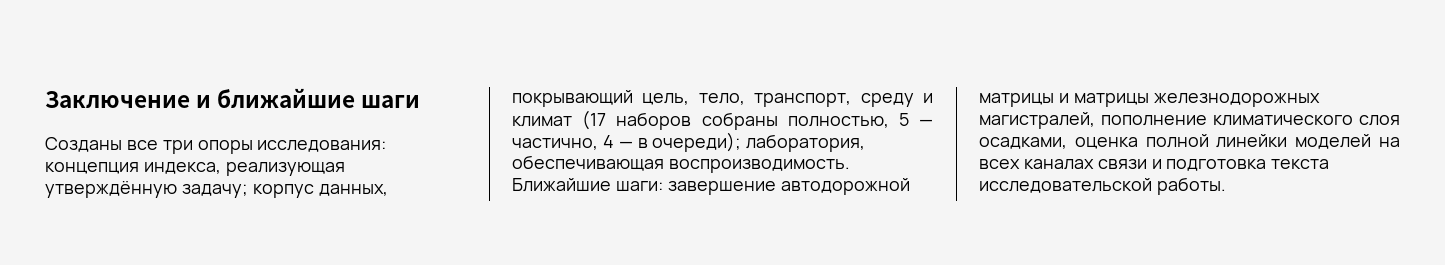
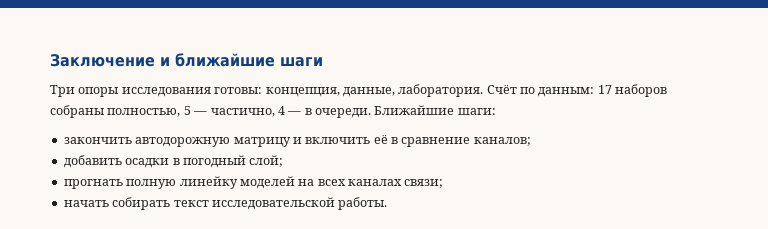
[45,137,387,154] [45,162,345,176] [45,181,388,198] [512,90,933,107] [512,110,607,130] Созданы все три опоры исследования: концепция индекса, реализующая утверждённую задачу; корпус данных, покрывающий цель, тело, транспорт, среду и климат (17 -> [50,84,612,97] Три опоры исследования готовы: концепция, данные, лаборатория. Счёт по данным: 17
[652,132,866,152] [512,155,850,173] [512,178,910,195] [979,93,1320,107] [979,112,1400,129] [979,134,1400,149] [979,159,1330,171] очереди); лаборатория, обеспечивающая воспроизводимость. Ближайшие шаги: завершение автодорожной матрицы и матрицы железнодорожных магистралей, пополнение климатического слоя осадками, оценка полной линейки моделей на всех каналах связи и подготовка текста -> [315,105,496,118] [63,135,531,147] [63,155,284,168] [63,176,444,189] [63,197,209,210] очереди. Ближайшие шаги: // закончить автодорожную матрицу и включить её в сравнение каналов; // добавить осадки в погодный слой; // прогнать полную линейку моделей на всех каналах связи; // начать собирать текст

